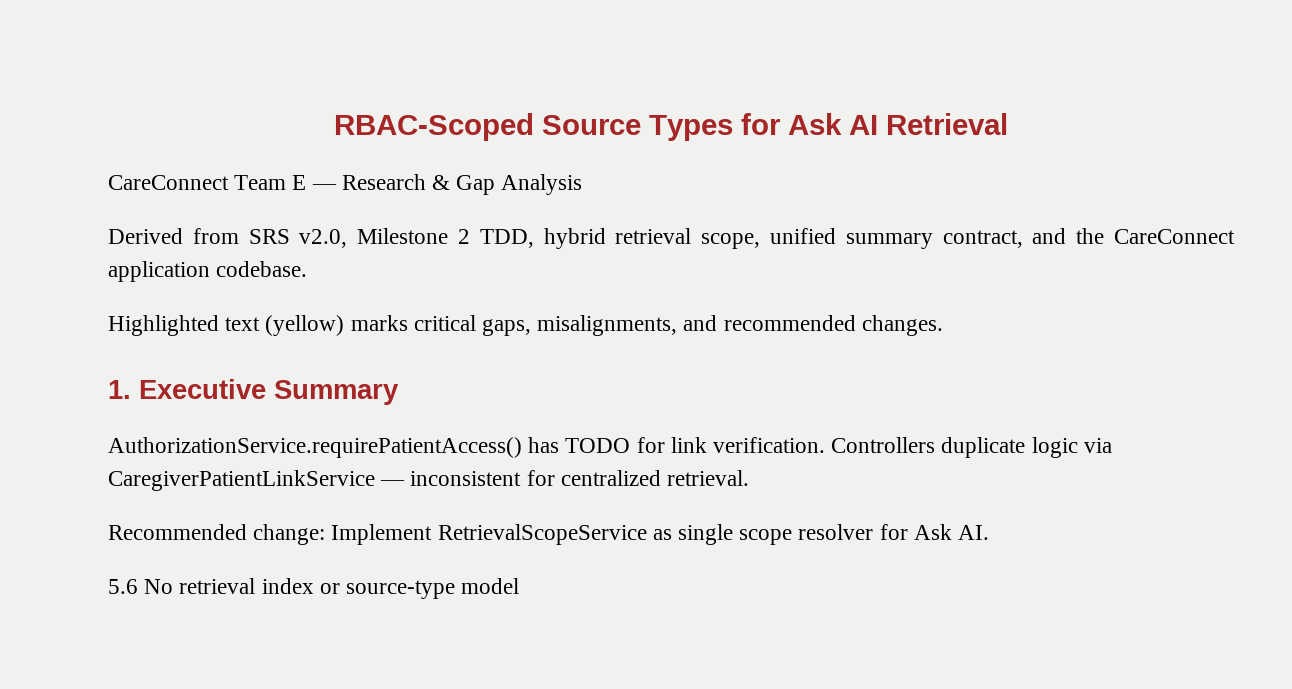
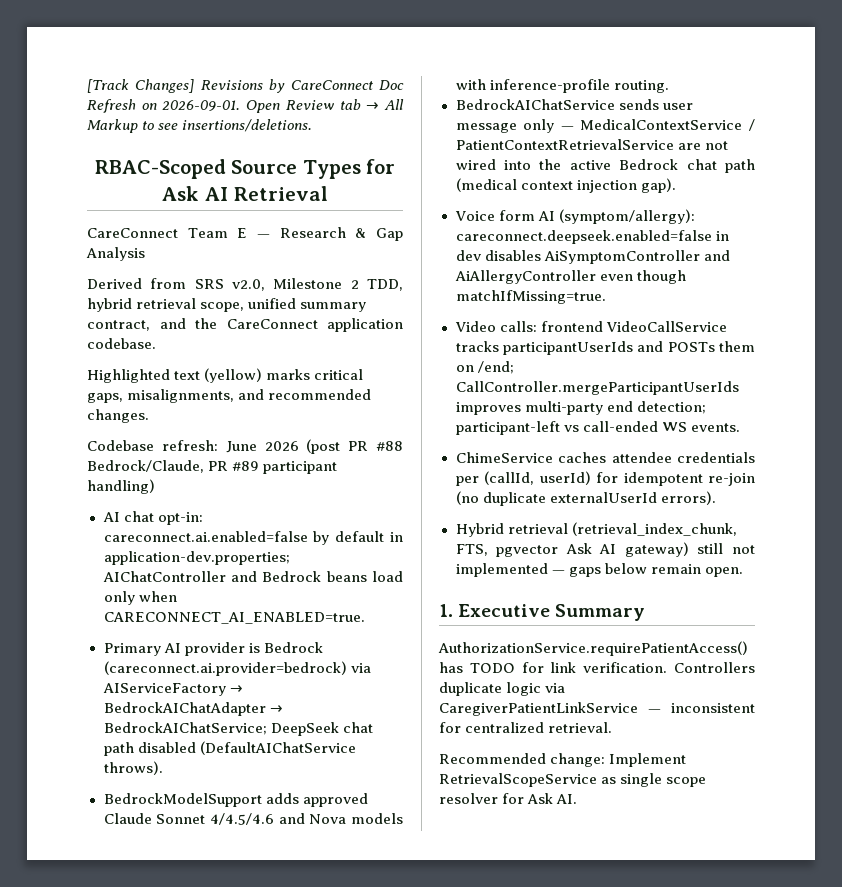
(334, 127) none -> [87,79,404,93] [87,99,404,113] [87,119,313,133] [Track Changes] Revisions by CareConnect Doc Refresh on 2026-09-01. Open Review tab → All Markup to see insertions/deletions. //
(943, 325) none -> [87,439,403,454] [87,460,338,474] [87,479,155,494] [102,511,203,525] [103,531,403,545] [103,551,290,565] [102,571,403,582] [103,591,177,605] [103,612,365,624] [103,642,323,656] [103,661,371,676] [102,683,243,696] [103,702,283,716] [103,722,373,736] [103,741,356,756] [103,761,163,775] [103,793,368,807] [103,813,403,825] [455,79,669,93] [455,99,693,110] [455,119,755,133] [455,139,728,150] [455,159,755,173] [455,178,676,193] [454,209,695,224] [455,230,729,244] [455,250,730,264] [454,270,686,284] [455,290,606,304] [454,321,727,332] [455,341,755,355] [455,361,514,374] [455,381,739,395] [455,401,706,415] [455,421,740,435] [455,452,755,463] [455,471,755,486] [455,491,716,506] [455,522,737,537] [455,542,755,557] [455,563,743,577] // Codebase refresh: June 2026 (post PR #88 Bedrock/Claude, PR #89 participant handling) // AI chat opt-in: careconnect.ai.enabled=false by default in application-dev.properties; AIChatController and Bedrock beans load only when CARECONNECT_AI_ENABLED=true. // Primary AI provider is Bedrock (careconnect.ai.provider=bedrock) via AIServiceFactory → BedrockAIChatAdapter → BedrockAIChatService; DeepSeek chat path disabled (DefaultAIChatService throws). // BedrockModelSupport adds approved Claude Sonnet 4/4.5/4.6 and Nova models with inference-profile routing. // BedrockAIChatService sends user message only — MedicalContextService / PatientContextRetrievalService are not wired into the active Bedrock chat path (medical context injection gap). // Voice form AI (symptom/allergy): careconnect.deepseek.enabled=false in dev disables AiSymptomController and AiAllergyController even though matchIfMissing=true. // Video calls: frontend VideoCallService tracks participantUserIds and POSTs them on /end; CallController.mergeParticipantUserIds improves multi-party end detection; participant-left vs call-ended WS events. // ChimeService caches attendee credentials per (callId, userId) for idempotent re-join (no duplicate externalUserId errors). // Hybrid retrieval (retrieval_index_chunk, FTS, pgvector Ask AI gateway) still not implemented — gaps below remain open.
[108,578,520,599] // 5.6 No retrieval index or source-type model -> (578, 799) none

